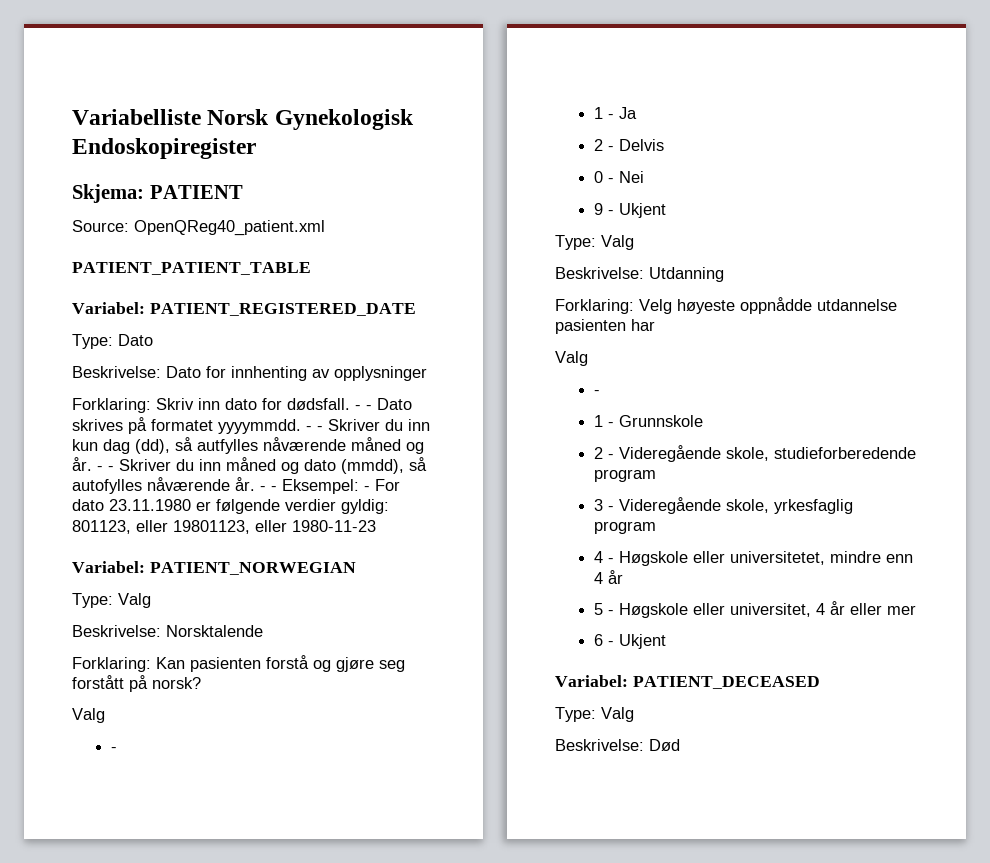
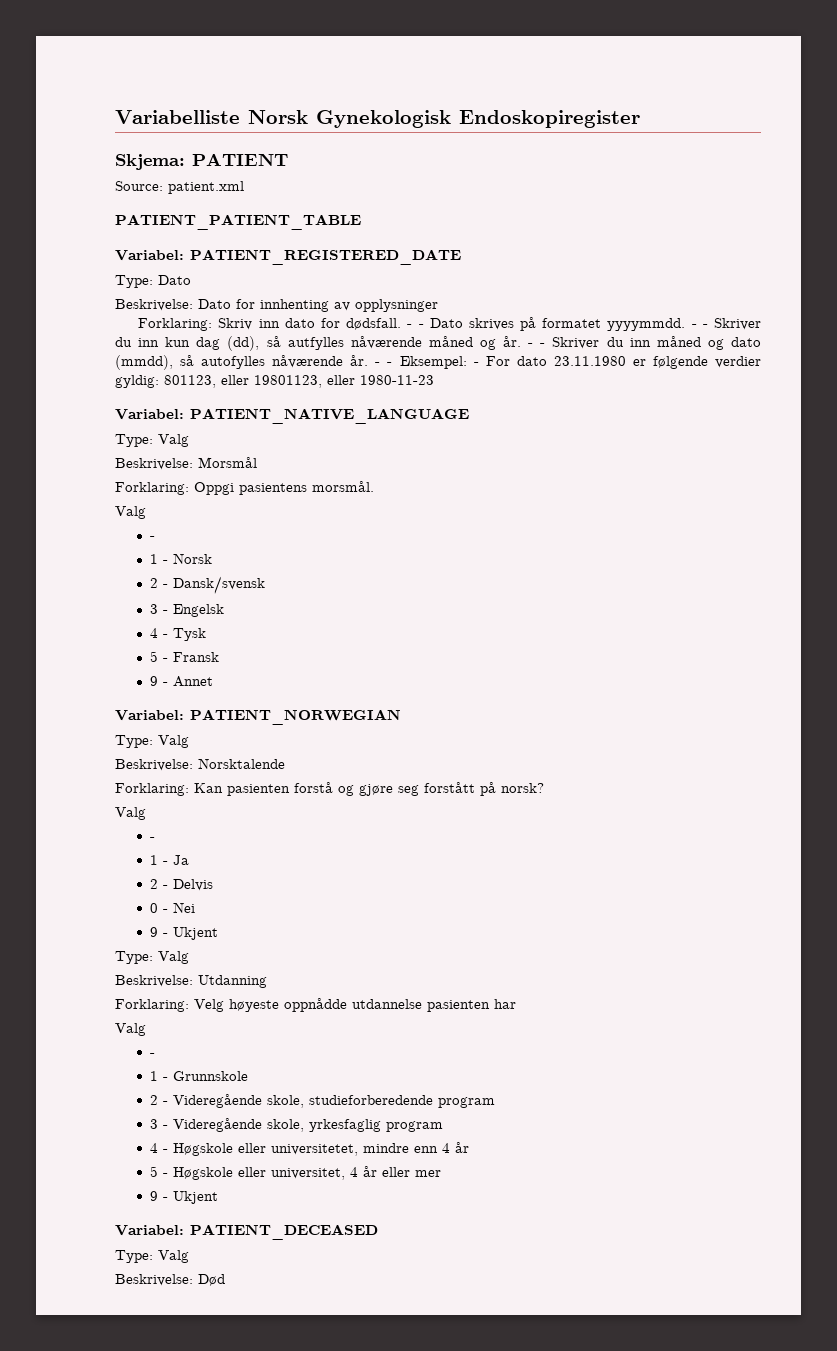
[134,220,325,236] OpenQReg40_patient.xml -> [168,181,244,194] patient.xml
(376, 526) none -> [115,408,469,424] [115,434,189,447] [115,457,257,470] [115,481,374,495] [115,506,146,519] [150,536,156,540] [150,553,213,564] [150,576,266,594] [150,604,225,617] [150,628,207,641] [150,651,220,662] [150,676,214,687] // Variabel: PATIENT_NATIVE_LANGUAGE // Type: Valg // Beskrivelse: Morsmål // Forklaring: Oppgi pasientens morsmål. // Valg // - // 1 - Norsk // 2 - Dansk/svensk // 3 - Engelsk // 4 - Tysk // 5 - Fransk // 9 - Annet
[594,634,604,646] 6 -> [150,1191,159,1201] 9

